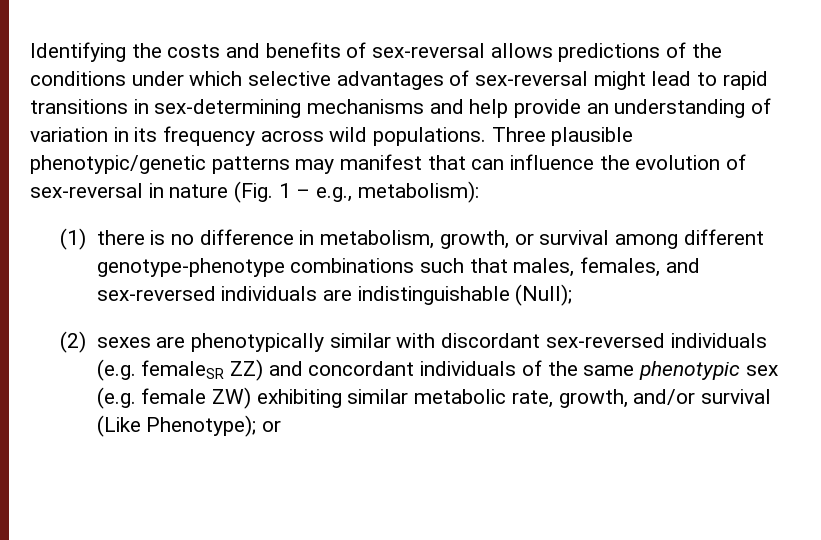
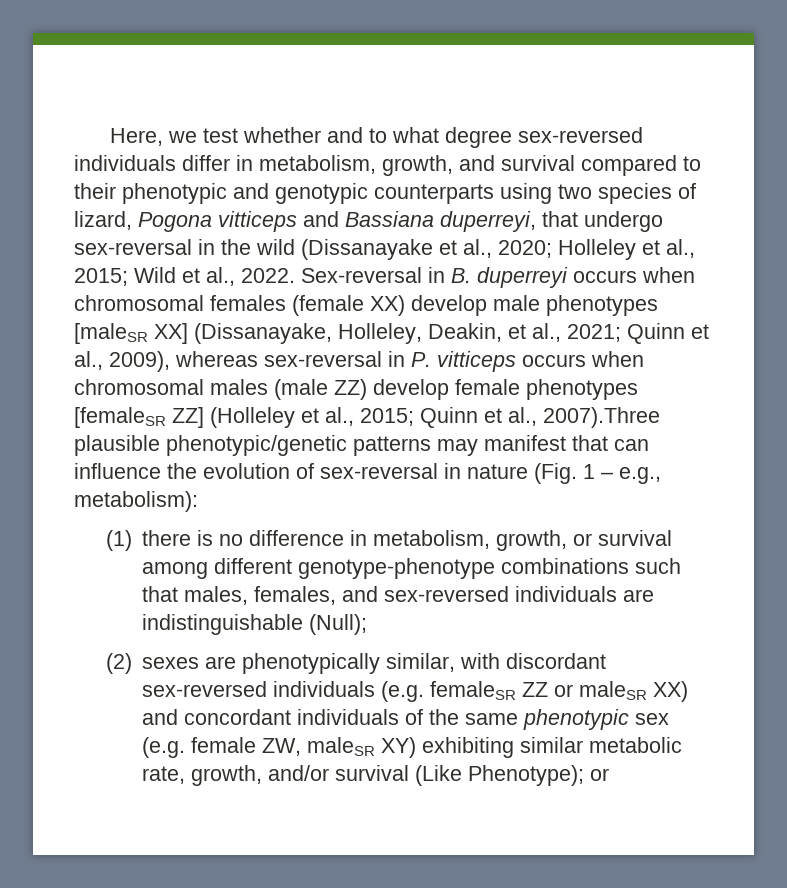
[30,42,722,62] [30,70,768,90] [30,98,772,118] [30,126,546,146] Identifying the costs and benefits of sex-reversal allows predictions of the conditions under which selective advantages of sex-reversal might lead to rapid transitions in sex-determining mechanisms and help provide an understanding of variation in its frequency across wild populations. Three -> [110,127,644,148] [74,155,701,176] [74,183,696,204] [74,211,663,232] [74,239,695,260] [74,267,695,288] [74,295,658,316] [74,323,709,344] [74,351,644,372] [74,379,638,400] [74,407,660,428] Here, we test whether and to what degree sex-reversed individuals differ in metabolism, growth, and survival compared to their phenotypic and genotypic counterparts using two species of lizard, Pogona vitticeps and Bassiana duperreyi, that undergo sex-reversal in the wild (Dissanayake et al., 2020; Holleley et al., 2015; Wild et al., 2022. Sex-reversal in B. duperreyi occurs when chromosomal females (female XX) develop male phenotypes [maleSR XX] (Dissanayake, Holleley, Deakin, et al., 2021; Quinn et al., 2009), whereas sex-reversal in P. vitticeps occurs when chromosomal males (male ZZ) develop female phenotypes [femaleSR ZZ] (Holleley et al., 2015; Quinn et al., 2007).Three
[329,333,391,348] similar -> [386,653,456,672] similar,
[230,359,264,381] ZZ) -> [522,681,689,702] ZZ or maleSR XX)
[212,387,252,409] ZW) -> [262,737,417,758] ZW, maleSR XY)

